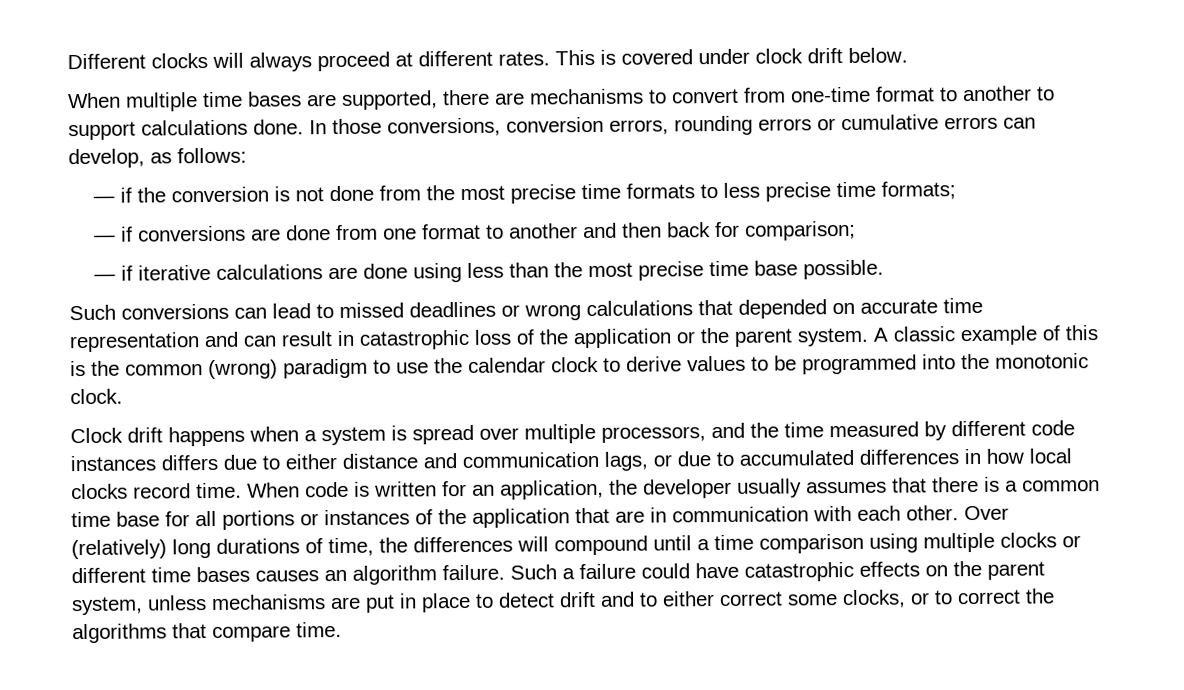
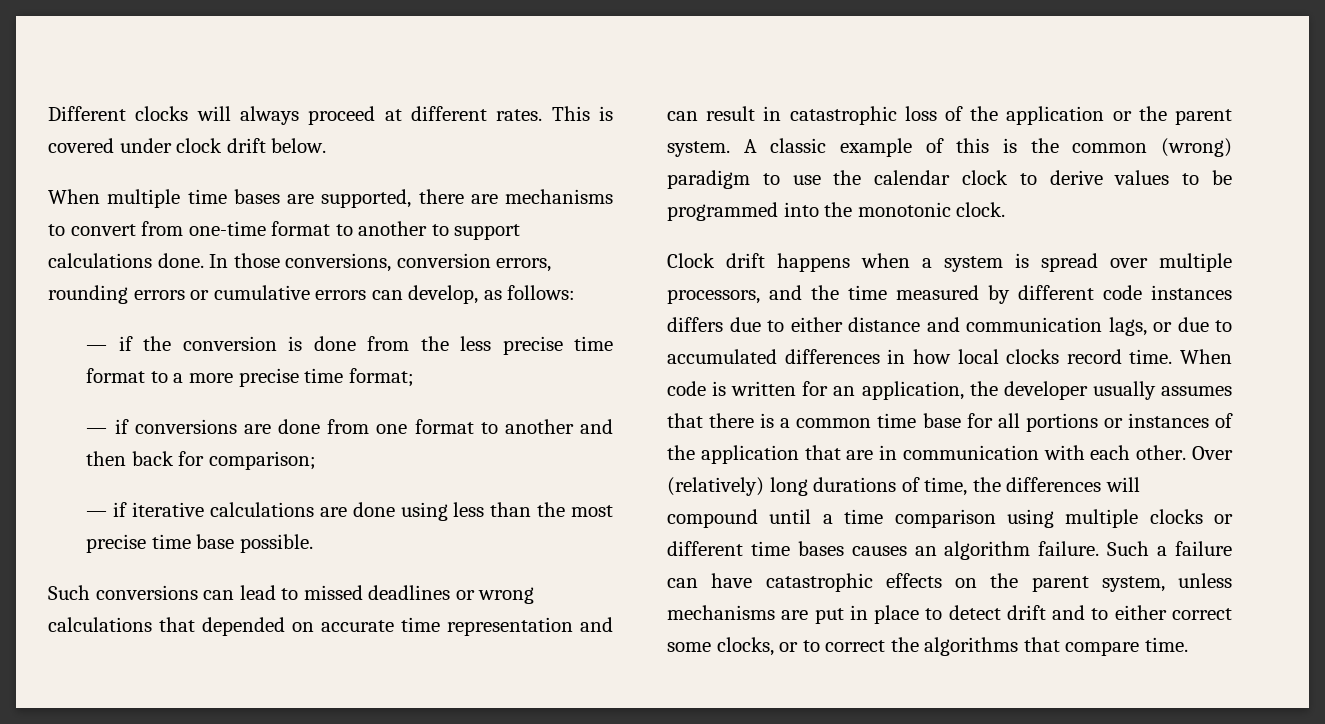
[294,187,324,202] not -> (303, 343) none
[459,181,956,204] most precise time formats to less precise time formats; -> [460,336,614,355] [86,368,414,387] less precise time format to a more precise time format;
[641,563,690,579] could -> [667,578,698,588] can

